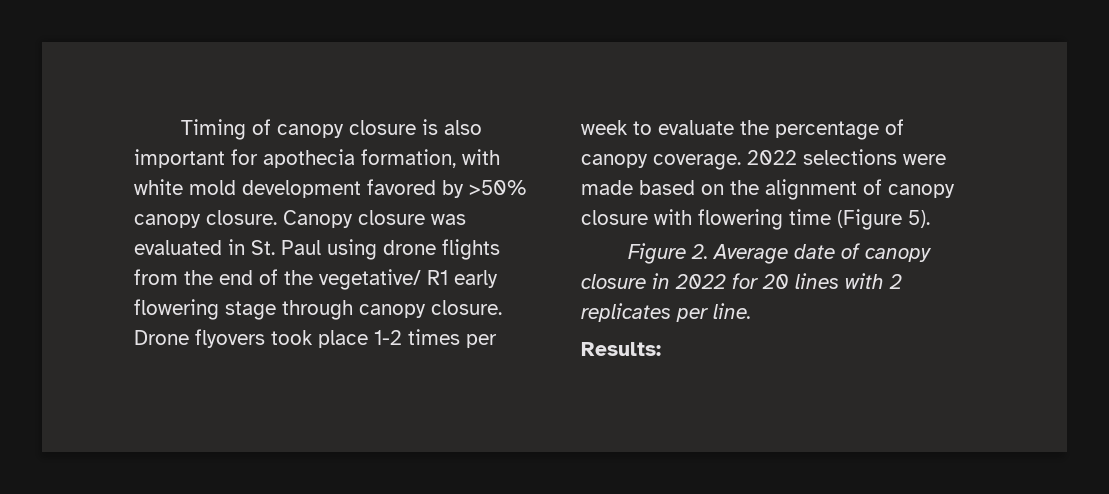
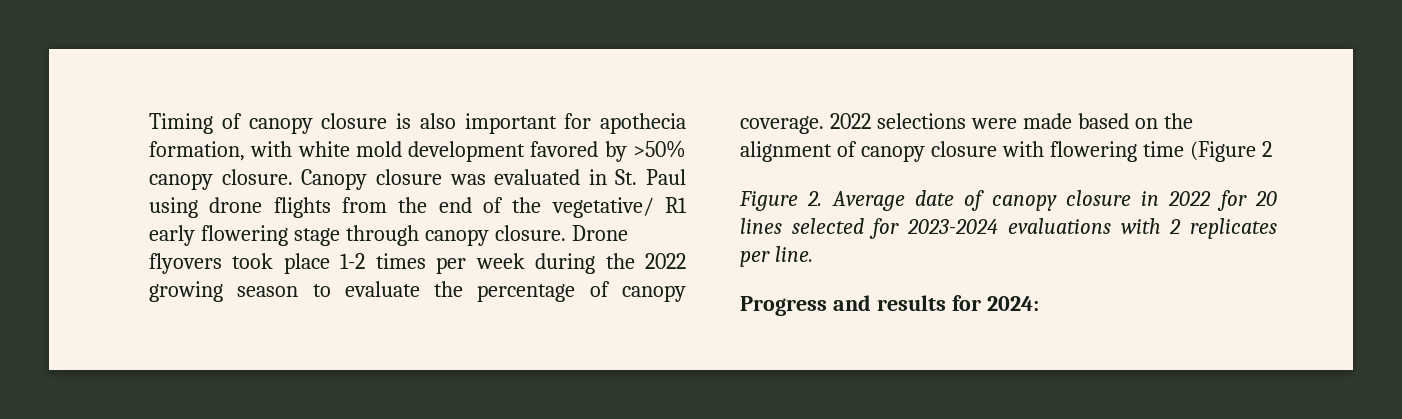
(628, 127) none -> [535,253,687,274] [149,281,299,302] during the 2022 growing season
[908,210,930,228] 5). -> [1261,141,1272,157] 2
(839, 281) none -> [791,218,1111,239] selected for 2023-2024 evaluations
[581,342,661,356] Results: -> [740,295,1039,316] Progress and results for 2024:

